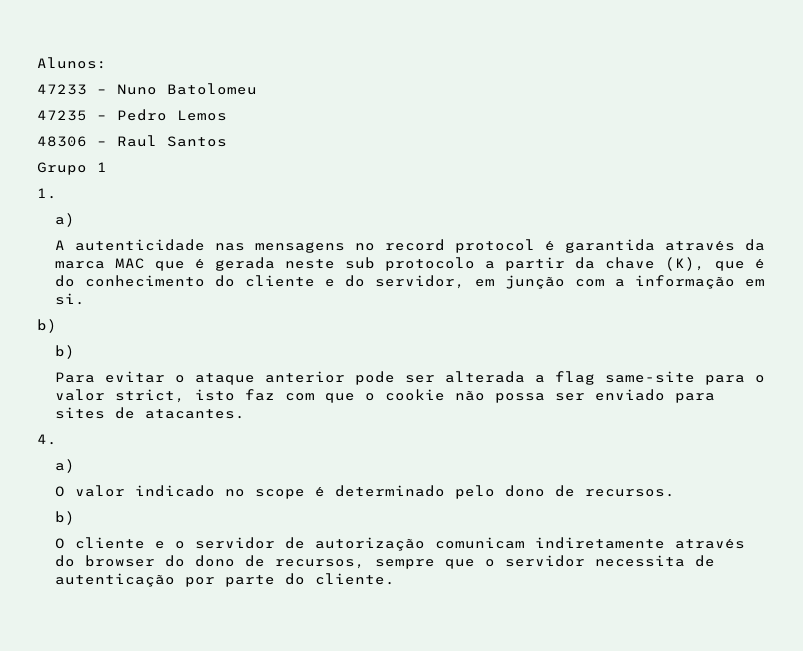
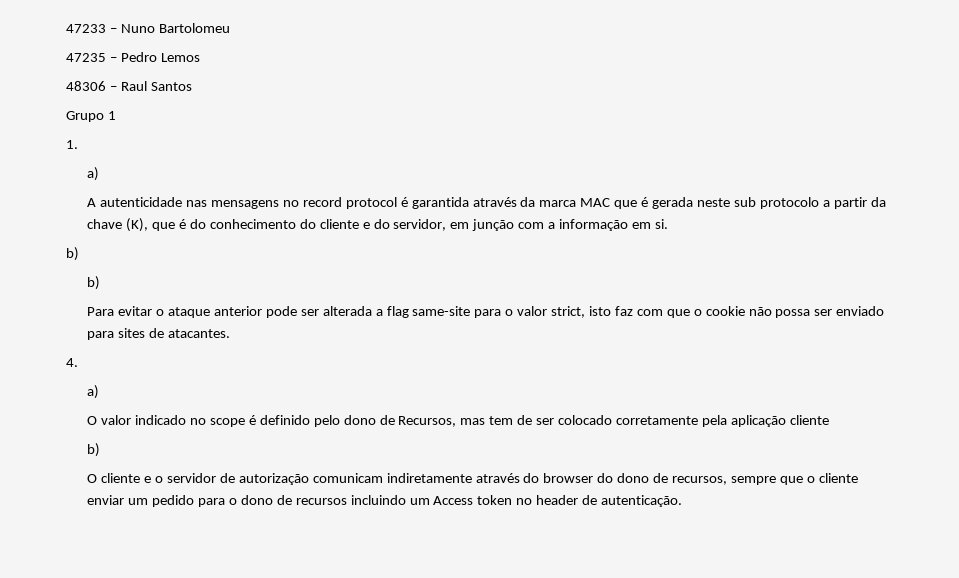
[37,57,107,69] Alunos: // -> (66, 28) none
[167,83,257,95] Batolomeu -> [158,23,230,33] Bartolomeu
[334,485,445,497] determinado -> [259,415,310,425] definido
[584,489,675,497] recursos. -> [398,415,829,427] Recursos, mas tem de ser colocado corretamente pela aplicação cliente
[504,555,715,567] [54,573,395,587] servidor necessita de autenticação por parte do cliente. -> [818,473,858,483] [87,495,683,507] cliente enviar um pedido para o dono de recursos incluindo um Access token no header de autenticação.

